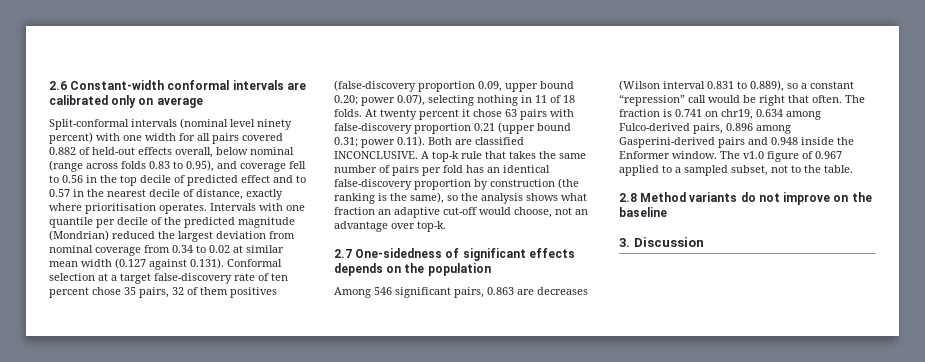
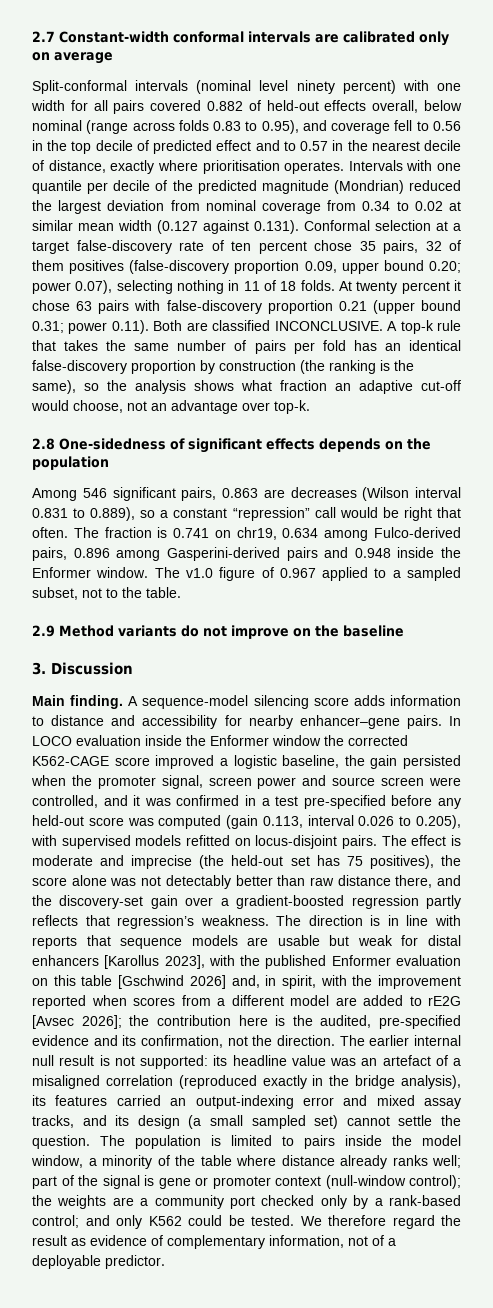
[49,81,67,90] 2.6 -> [32,31,55,42] 2.7
[334,249,352,258] 2.7 -> [32,438,55,450] 2.8
[619,193,637,202] 2.8 -> [32,625,55,637] 2.9
(704, 242) none -> [32,695,462,709] [32,715,461,729] [32,735,408,746] [32,755,461,769] [31,775,462,789] [32,795,461,809] [32,815,461,829] [31,835,462,849] [32,855,461,869] [32,875,461,889] [32,895,461,909] [32,915,461,929] [32,935,461,949] [32,955,461,969] [32,975,461,989] [32,995,461,1009] [32,1015,461,1029] [32,1035,462,1048] [32,1055,461,1069] [32,1075,461,1089] [32,1095,461,1109] [32,1115,462,1129] [32,1135,461,1149] [31,1155,461,1169] [32,1175,461,1189] [32,1195,461,1209] [32,1215,461,1229] [32,1235,396,1249] [32,1255,165,1269] // Main finding. A sequence-model silencing score adds information to distance and accessibility for nearby enhancer–gene pairs. In LOCO evaluation inside the Enformer window the corrected K562-CAGE score improved a logistic baseline, the gain persisted when the promoter signal, screen power and source screen were controlled, and it was confirmed in a test pre-specified before any held-out score was computed (gain 0.113, interval 0.026 to 0.205), with supervised models refitted on locus-disjoint pairs. The effect is moderate and imprecise (the held-out set has 75 positives), the score alone was not detectably better than raw distance there, and the discovery-set gain over a gradient-boosted regression partly reflects that regression’s weakness. The direction is in line with reports that sequence models are usable but weak for distal enhancers [Karollus 2023], with the published Enformer evaluation on this table [Gschwind 2026] and, in spirit, with the improvement reported when scores from a different model are added to rE2G [Avsec 2026]; the contribution here is the audited, pre-specified evidence and its confirmation, not the direction. The earlier internal null result is not supported: its headline value was an artefact of a misaligned correlation (reproduced exactly in the bridge analysis), its features carried an output-indexing error and mixed assay tracks, and its design (a small sampled set) cannot settle the question. The population is limited to pairs inside the model window, a minority of the table where distance already ranks well; part of the signal is gene or promoter context (null-window control); the weights are a community port checked only by a rank-based control; and only K562 could be tested. We therefore regard the result as evidence of complementary information, not of a deployable predictor.

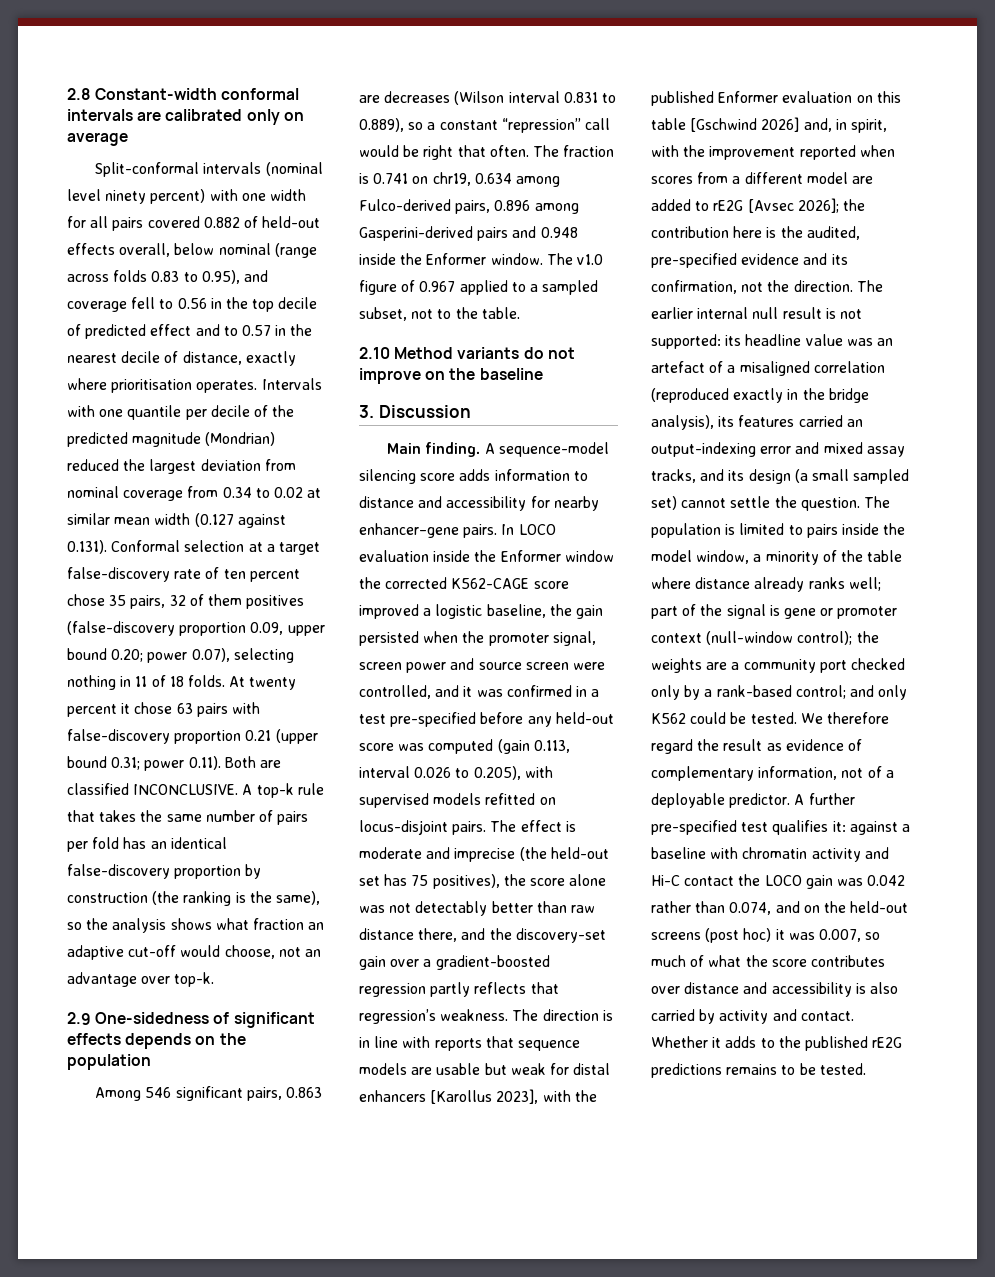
[32,31,55,42] 2.7 -> [67,88,91,100] 2.8
[32,438,55,450] 2.8 -> [67,1012,91,1025] 2.9
[32,625,55,637] 2.9 -> [359,347,390,359] 2.10
(165, 1262) none -> [794,793,855,805] [651,820,910,835] [651,847,889,862] [651,874,906,889] [651,901,909,915] [651,928,881,943] [651,955,885,967] [651,982,898,997] [651,1009,854,1024] [651,1036,903,1051] [651,1063,866,1078] A further pre-specified test qualifies it: against a baseline with chromatin activity and Hi-C contact the LOCO gain was 0.042 rather than 0.074, and on the held-out screens (post hoc) it was 0.007, so much of what the score contributes over distance and accessibility is also carried by activity and contact. Whether it adds to the published rE2G predictions remains to be tested.

